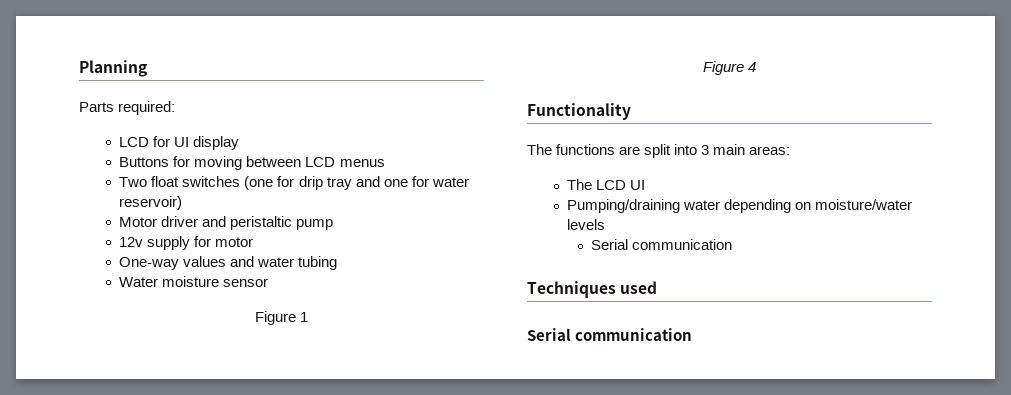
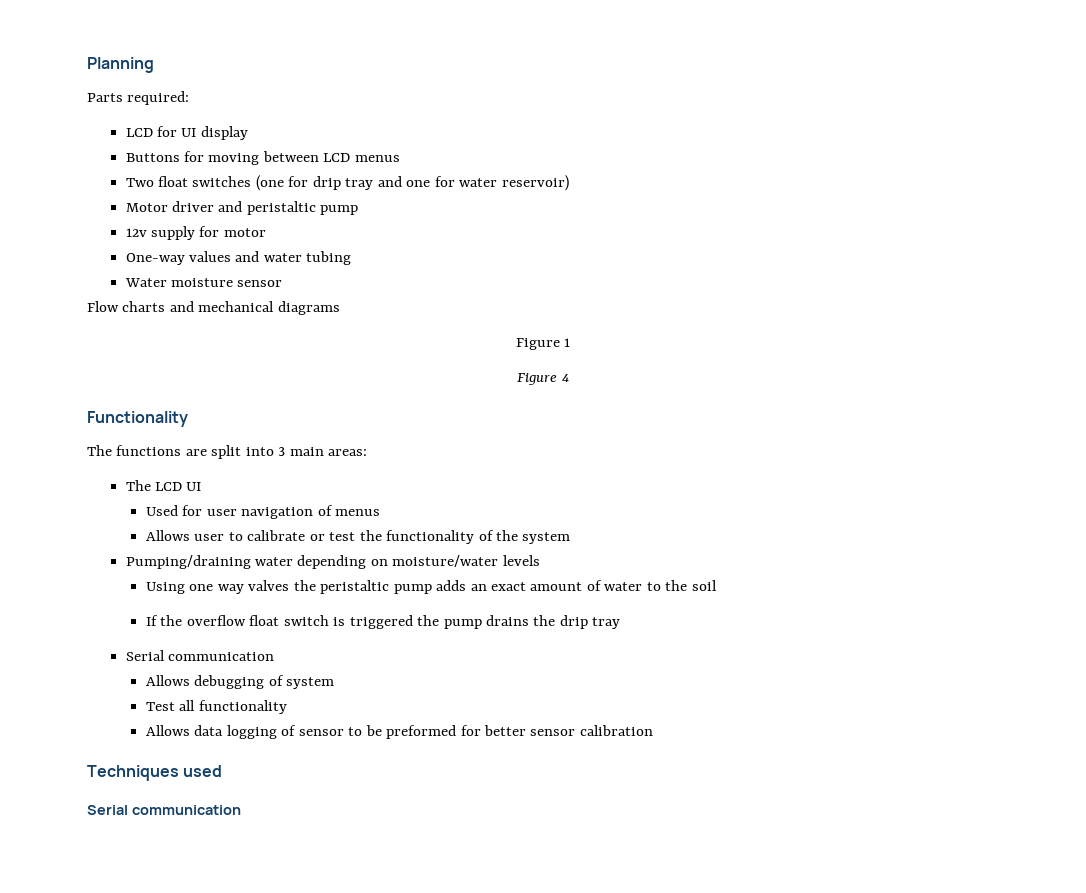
(269, 282) none -> [87,301,340,315] // Flow charts and mechanical diagrams
(646, 185) none -> [145,505,381,519] [145,530,571,544] // Used for user navigation of menus // Allows user to calibrate or test the functionality of the system
[591,239,733,250] Serial communication -> [145,580,717,594] [145,615,621,629] [125,650,275,661] [145,675,335,689] [145,700,287,714] [145,725,653,739] Using one way valves the peristaltic pump adds an exact amount of water to the soil // If the overflow float switch is triggered the pump drains the drip tray // Serial communication // Allows debugging of system // Test all functionality // Allows data logging of sensor to be preformed for better sensor calibration

